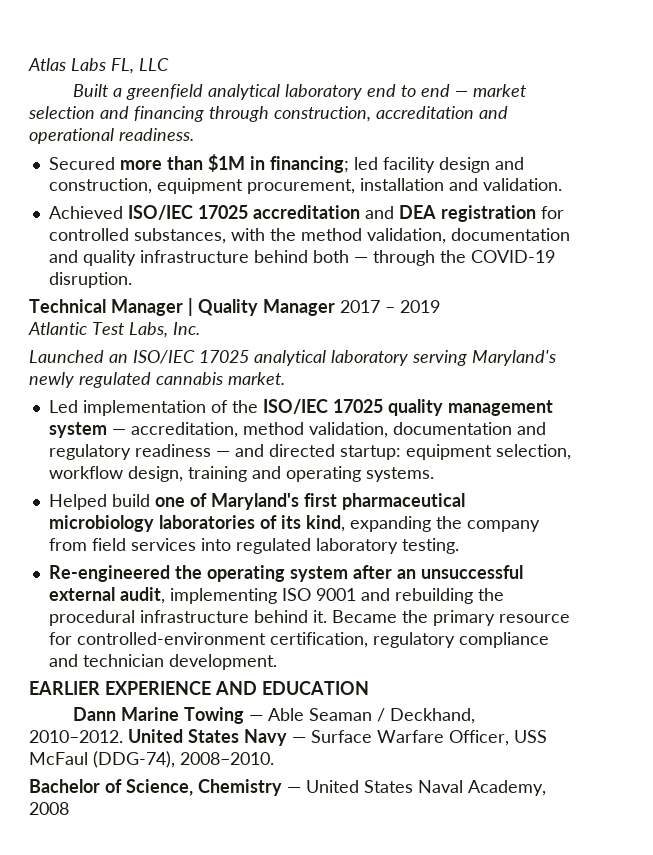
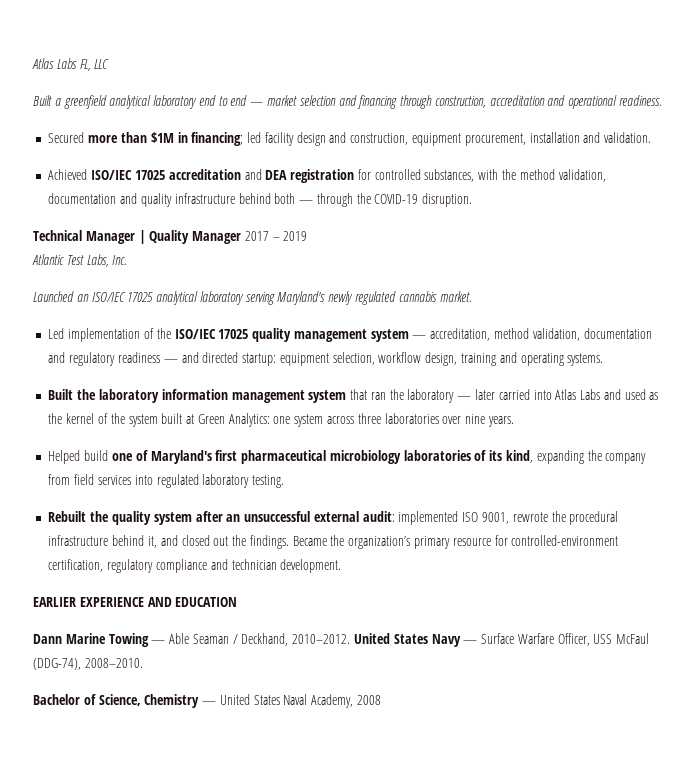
(434, 474) none -> [48,389,659,403] [48,413,514,427] // Built the laboratory information management system that ran the laboratory — later carried into Atlas Labs and used as the kernel of the system built at Green Analytics: one system across three laboratories over nine years.
[48,565,285,582] Re-engineered the operating -> [48,511,151,525] Rebuilt the quality
[119,587,504,604] [48,610,327,626] audit, implementing ISO 9001 and rebuilding the procedural infrastructure behind it. -> [362,511,619,525] [48,535,289,549] audit: implemented ISO 9001, rewrote the procedural infrastructure behind it, and closed out the findings.
(428, 616) none -> [348,536,411,549] organization’s

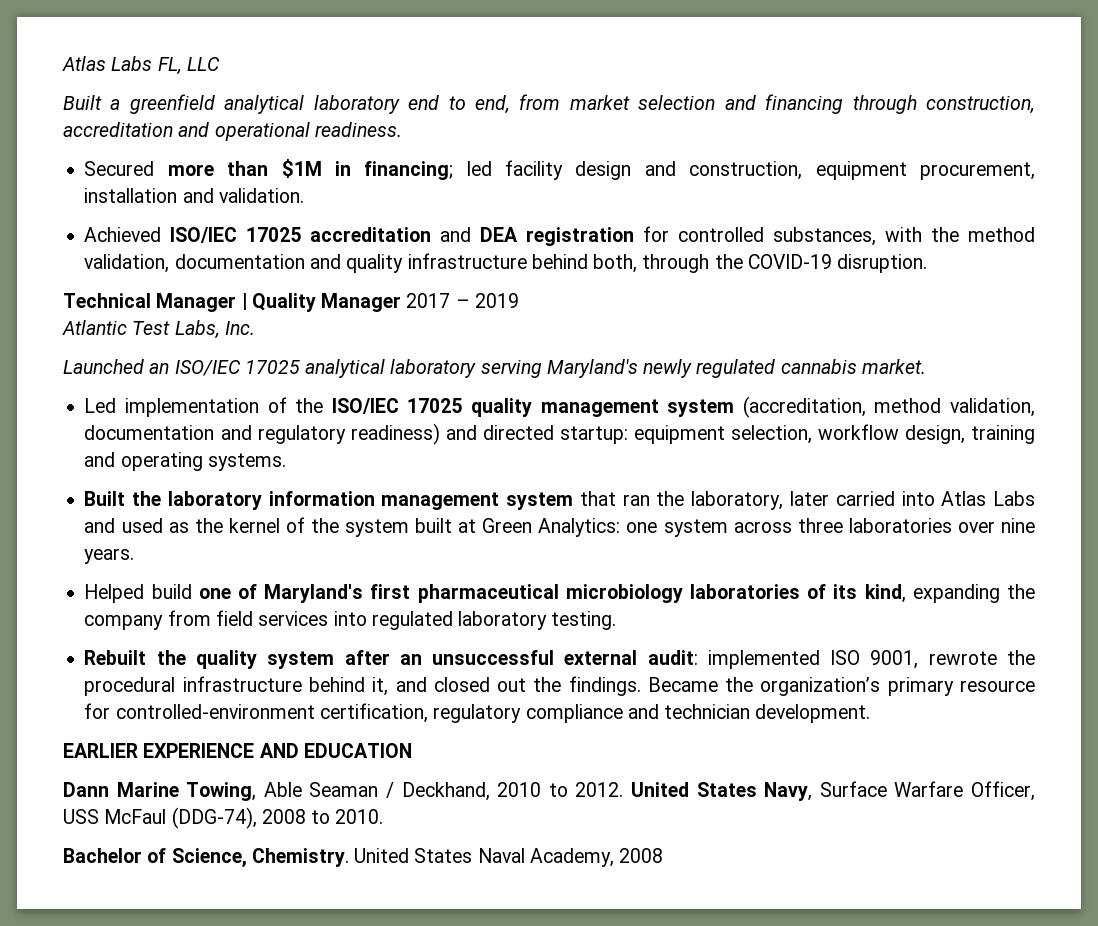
[230,95,264,106] end — -> [475,94,561,114] end, from
[274,193,314,204] both — -> [593,254,638,273] both,
[412,328,491,341] — accreditation, -> [742,396,866,418] (accreditation,
[117,352,178,363] readiness — -> [350,423,440,445] readiness)
[407,389,472,403] laboratory — -> [691,491,784,510] laboratory,
[108,633,166,647] Towing — -> [186,782,257,801] Towing,
[292,633,478,647] 2010–2012. United States Navy — -> [497,782,813,801] 2010 to 2012. United States Navy,
[84,658,143,668] 2008–2010. -> [261,809,384,824] 2008 to 2010.
[144,694,217,708] Chemistry — -> [251,848,349,867] Chemistry.

